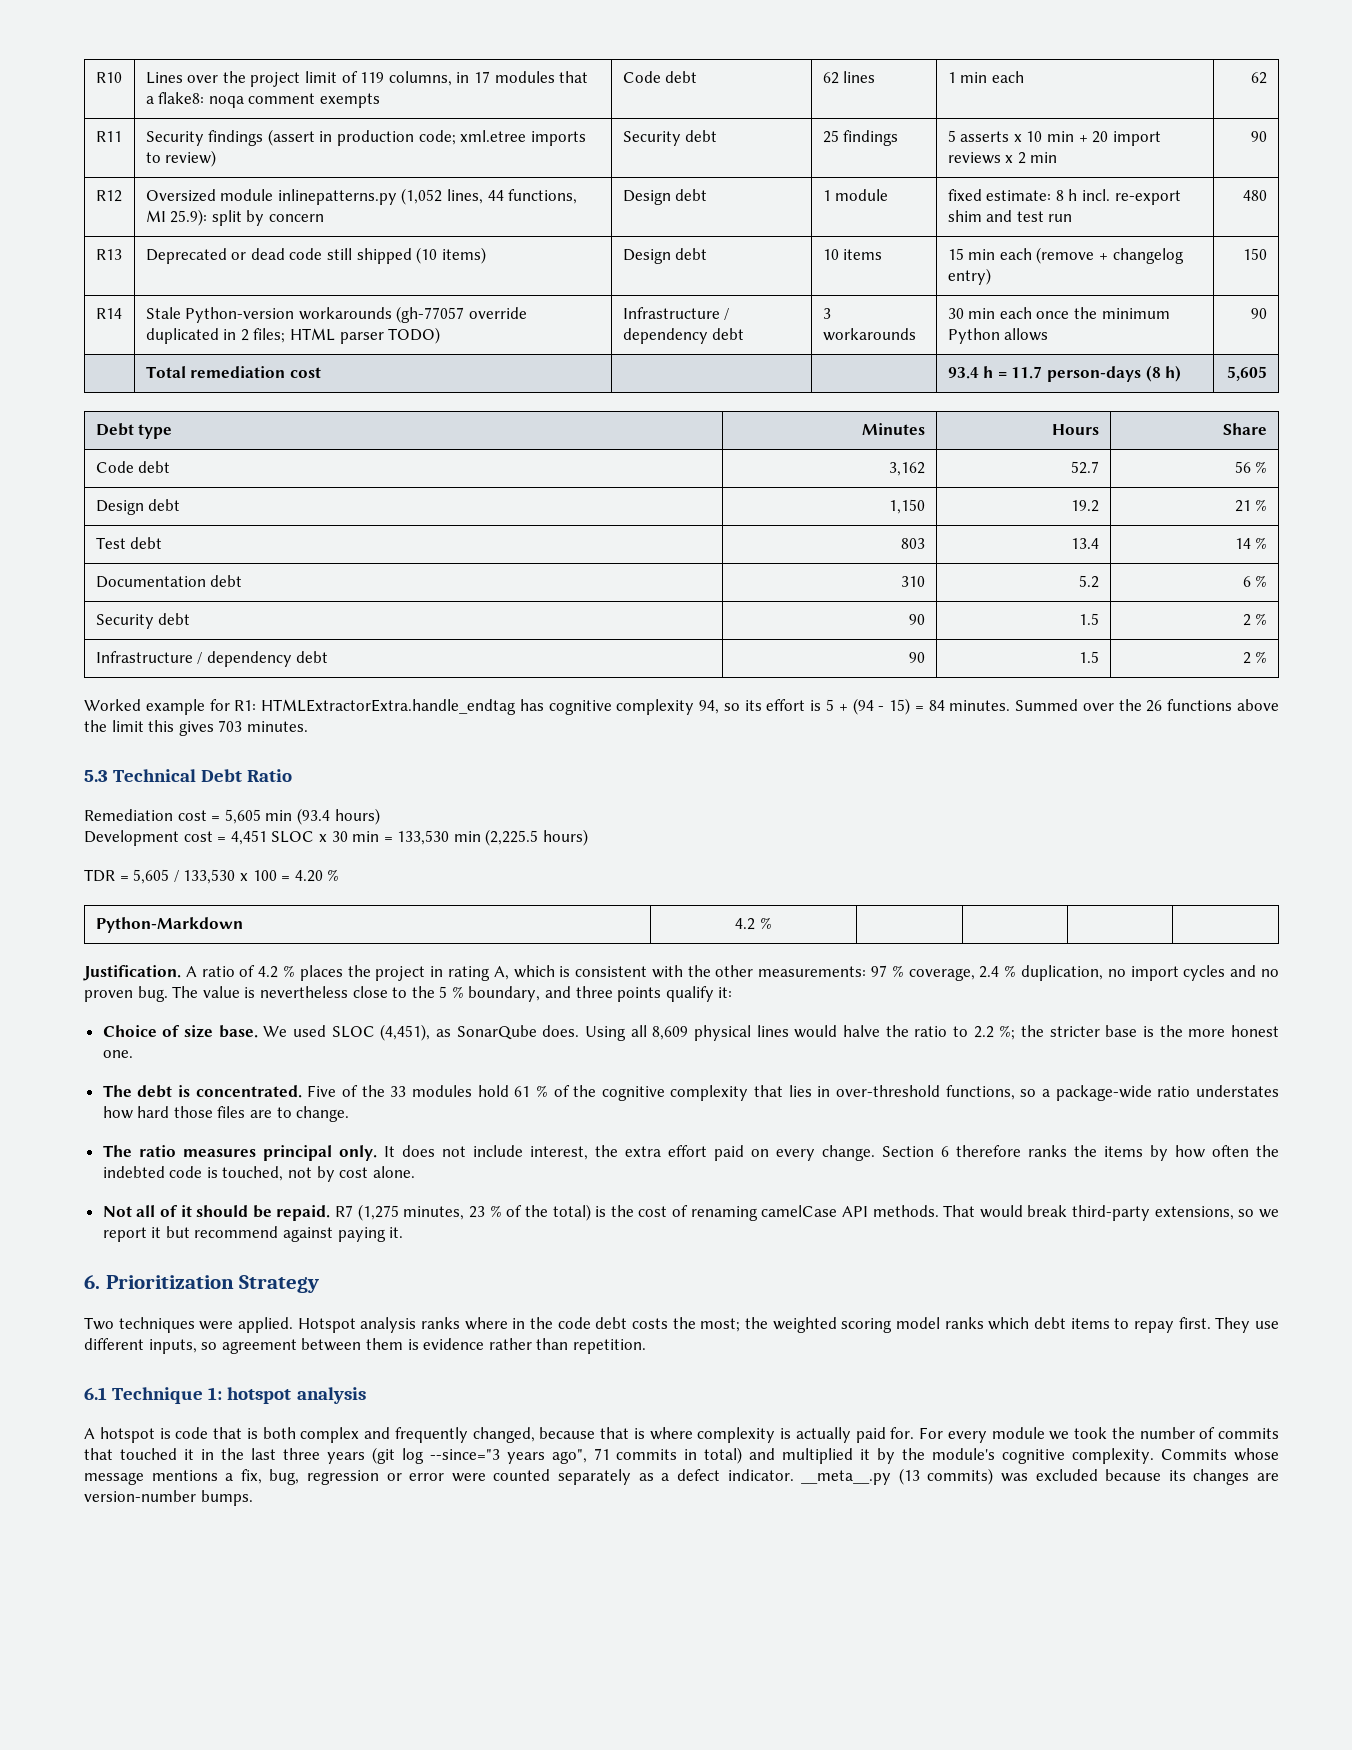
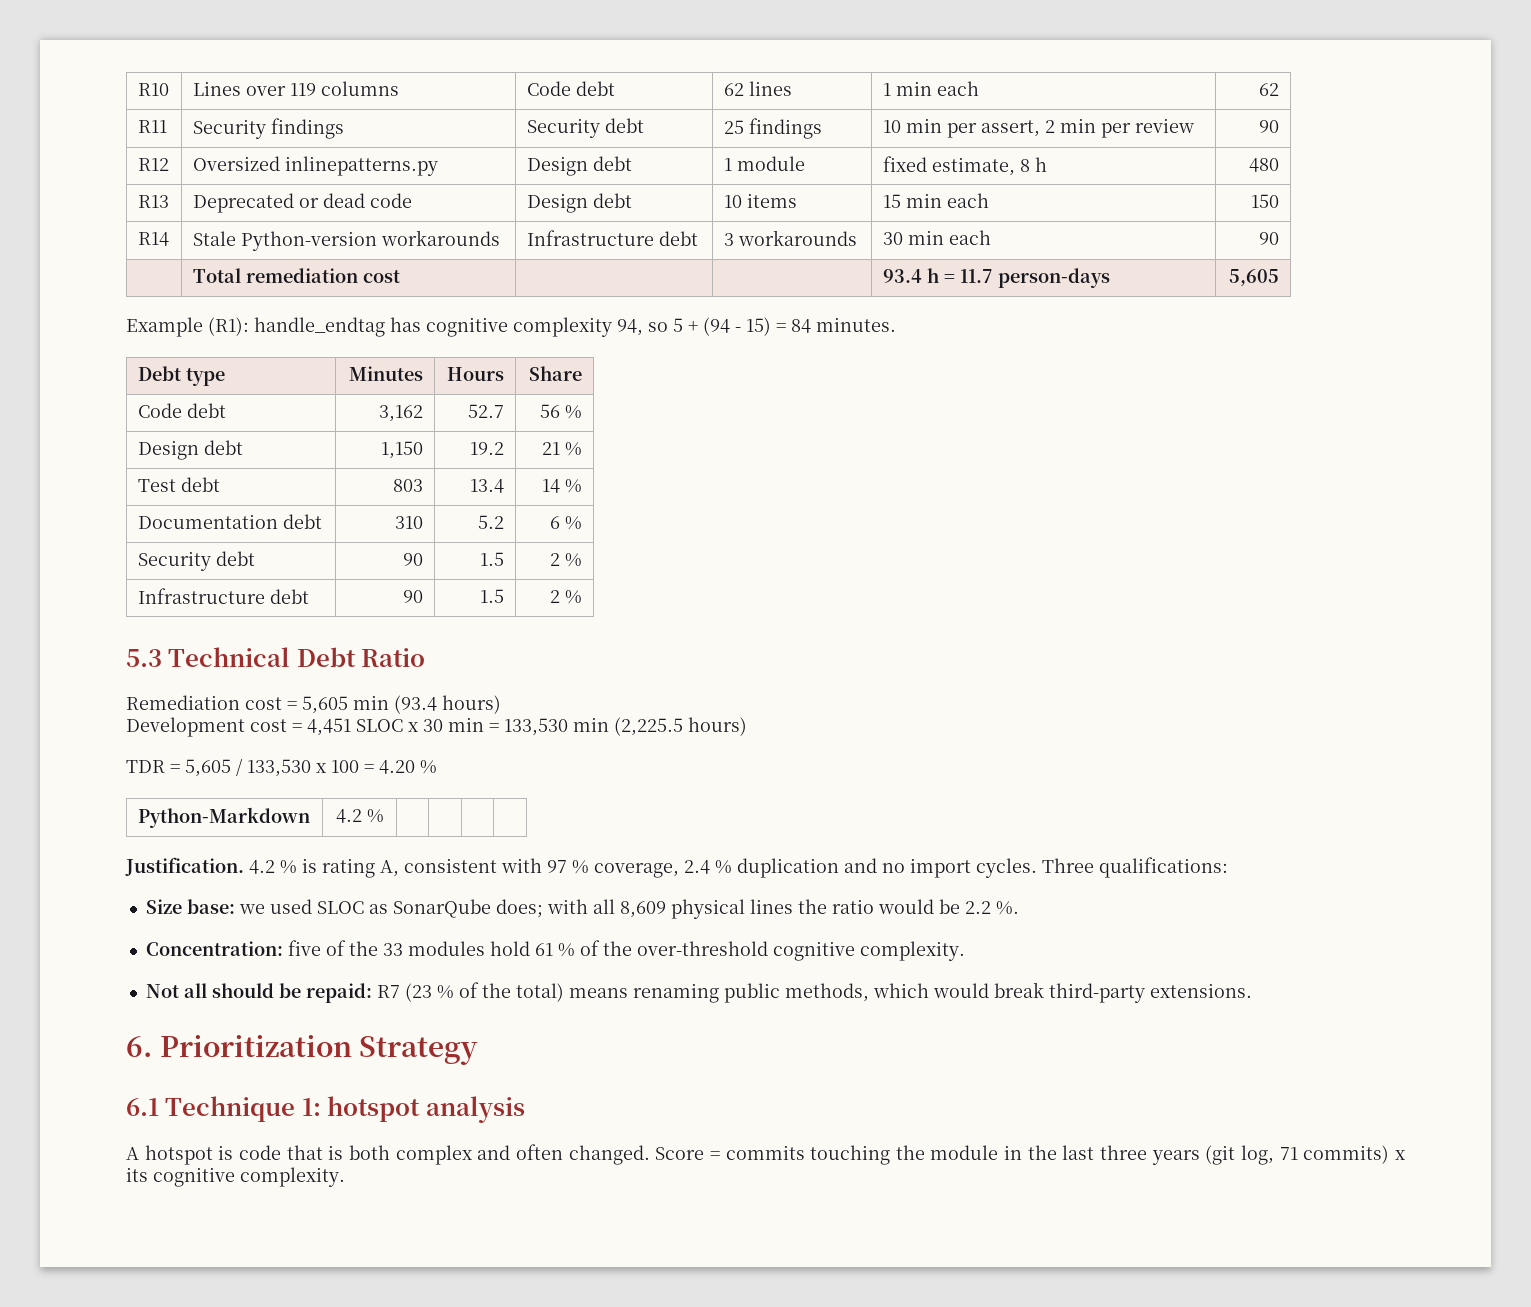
[222,71,589,87] [145,92,381,108] the project limit of 119 columns, in 17 modules that a flake8: noqa comment exempts -> [289,81,399,96] 119 columns
[267,129,586,146] [145,150,217,167] [622,130,718,146] [822,130,899,146] [947,130,1161,146] [947,152,1014,164] (assert in production code; xml.etree imports to review) | Security debt | 25 findings | 5 asserts x 10 min + 20 import reviews x -> [526,118,644,138] [723,118,822,139] [882,118,1040,138] | Security debt | 25 findings | 10 min per assert,
(1058, 157) none -> [1100,118,1194,138] per review
[220,189,274,201] module -> (280, 163) none
[401,188,578,205] [145,209,325,226] (1,052 lines, 44 functions, MI 25.9): split by concern -> (438, 166) none
[986,190,1052,201] estimate: -> [931,157,1015,176] estimate,
[1082,189,1181,205] [947,210,1073,222] incl. re-export shim and test run -> (1047, 164) none
[327,247,486,264] still shipped (10 items) -> (412, 200) none
[1036,247,1184,264] [947,268,991,285] (remove + changelog entry) -> (989, 200) none
[396,306,528,323] [145,327,441,344] [622,307,730,320] [622,328,708,344] (gh-77057 override duplicated in 2 files; HTML parser TODO) | Infrastructure / dependency -> [526,230,654,246] | Infrastructure
[1036,307,1170,319] [947,328,1049,344] once the minimum Python allows -> (991, 237) none
[1145,365,1182,382] [1227,366,1268,381] (8 h) | 5,605 -> [1229,269,1280,286] [126,317,896,337] | 5,605 // Example (R1): handle_endtag has cognitive complexity 94, so 5 + (94 - 15) = 84 minutes.
[197,651,329,667] [909,652,926,663] [1079,651,1100,663] [1242,651,1268,664] [84,698,1279,715] [84,720,308,736] / dependency debt | 90 | 1.5 | 2 % // Worked example for R1: HTMLExtractorExtra.handle_endtag has cognitive complexity 94, so its effort is 5 + (94 - 15) = 84 minutes. Summed over the 26 functions above the limit this gives 703 minutes. -> [269,589,309,604] [403,590,424,603] [480,589,505,603] [550,590,583,604] debt | 90 | 1.5 | 2 %
[185,965,867,981] A ratio of 4.2 % places the project in rating A, which is consistent with the other measurements: -> [249,858,542,878] 4.2 % is rating A, consistent with
[1021,965,1279,981] [84,986,733,1002] [102,1025,288,1038] duplication, no import cycles and no proven bug. The value is nevertheless close to the 5 % boundary, and three points qualify it: // Choice of size base. We -> [737,857,1228,878] [145,899,265,914] duplication and no import cycles. Three qualifications: // Size base: we
[380,1024,431,1041] (4,451), -> (364, 907) none
[542,1025,627,1041] does. Using -> [495,899,588,918] does; with
[794,1025,1280,1040] [102,1050,133,1058] [102,1085,337,1098] would halve the ratio to 2.2 %; the stricter base is the more honest one. // The debt is concentrated. Five -> [797,899,1019,915] [145,940,321,956] the ratio would be 2.2 %. // Concentration: five
[601,1085,1280,1101] [102,1106,350,1122] [102,1145,1279,1161] [102,1166,415,1182] [102,1204,1280,1221] [102,1226,404,1242] [84,1275,320,1293] [84,1317,1280,1333] [84,1338,646,1354] cognitive complexity that lies in over-threshold functions, so a package-wide ratio understates how hard those files are to change. // The ratio measures principal only. It does not include interest, the extra effort paid on every change. Section 6 therefore ranks the items by how often the indebted code is touched, not by cost alone. // Not all of it should be repaid. R7 (1,275 minutes, 23 % of the total) is the cost of renaming camelCase API methods. That would break third-party extensions, so we report it but recommend against paying it. // 6. Prioritization Strategy // Two techniques were applied. Hotspot analysis ranks where in the code debt costs the most; the weighted scoring model ranks which debt items to repay first. They use different inputs, so agreement between them is evidence rather than repetition. -> [636,941,965,961] [145,982,1252,1003] [126,1035,479,1065] over-threshold cognitive complexity. // Not all should be repaid: R7 (23 % of the total) means renaming public methods, which would break third-party extensions. // 6. Prioritization Strategy
[394,1427,1279,1443] [84,1448,194,1460] frequently changed, because that is where complexity is actually paid for. For every module we took the number of commits that touched it -> [515,1144,999,1165] often changed. Score = commits touching the module
[401,1447,1279,1464] [84,1468,1279,1485] [84,1490,253,1506] log --since="3 years ago", 71 commits in total) and multiplied it by the module's cognitive complexity. Commits whose message mentions a fix, bug, regression or error were counted separately as a defect indicator. __meta__.py (13 commits) was excluded because its changes are version-number bumps. -> [1241,1145,1406,1165] [126,1167,345,1187] log, 71 commits) x its cognitive complexity.

